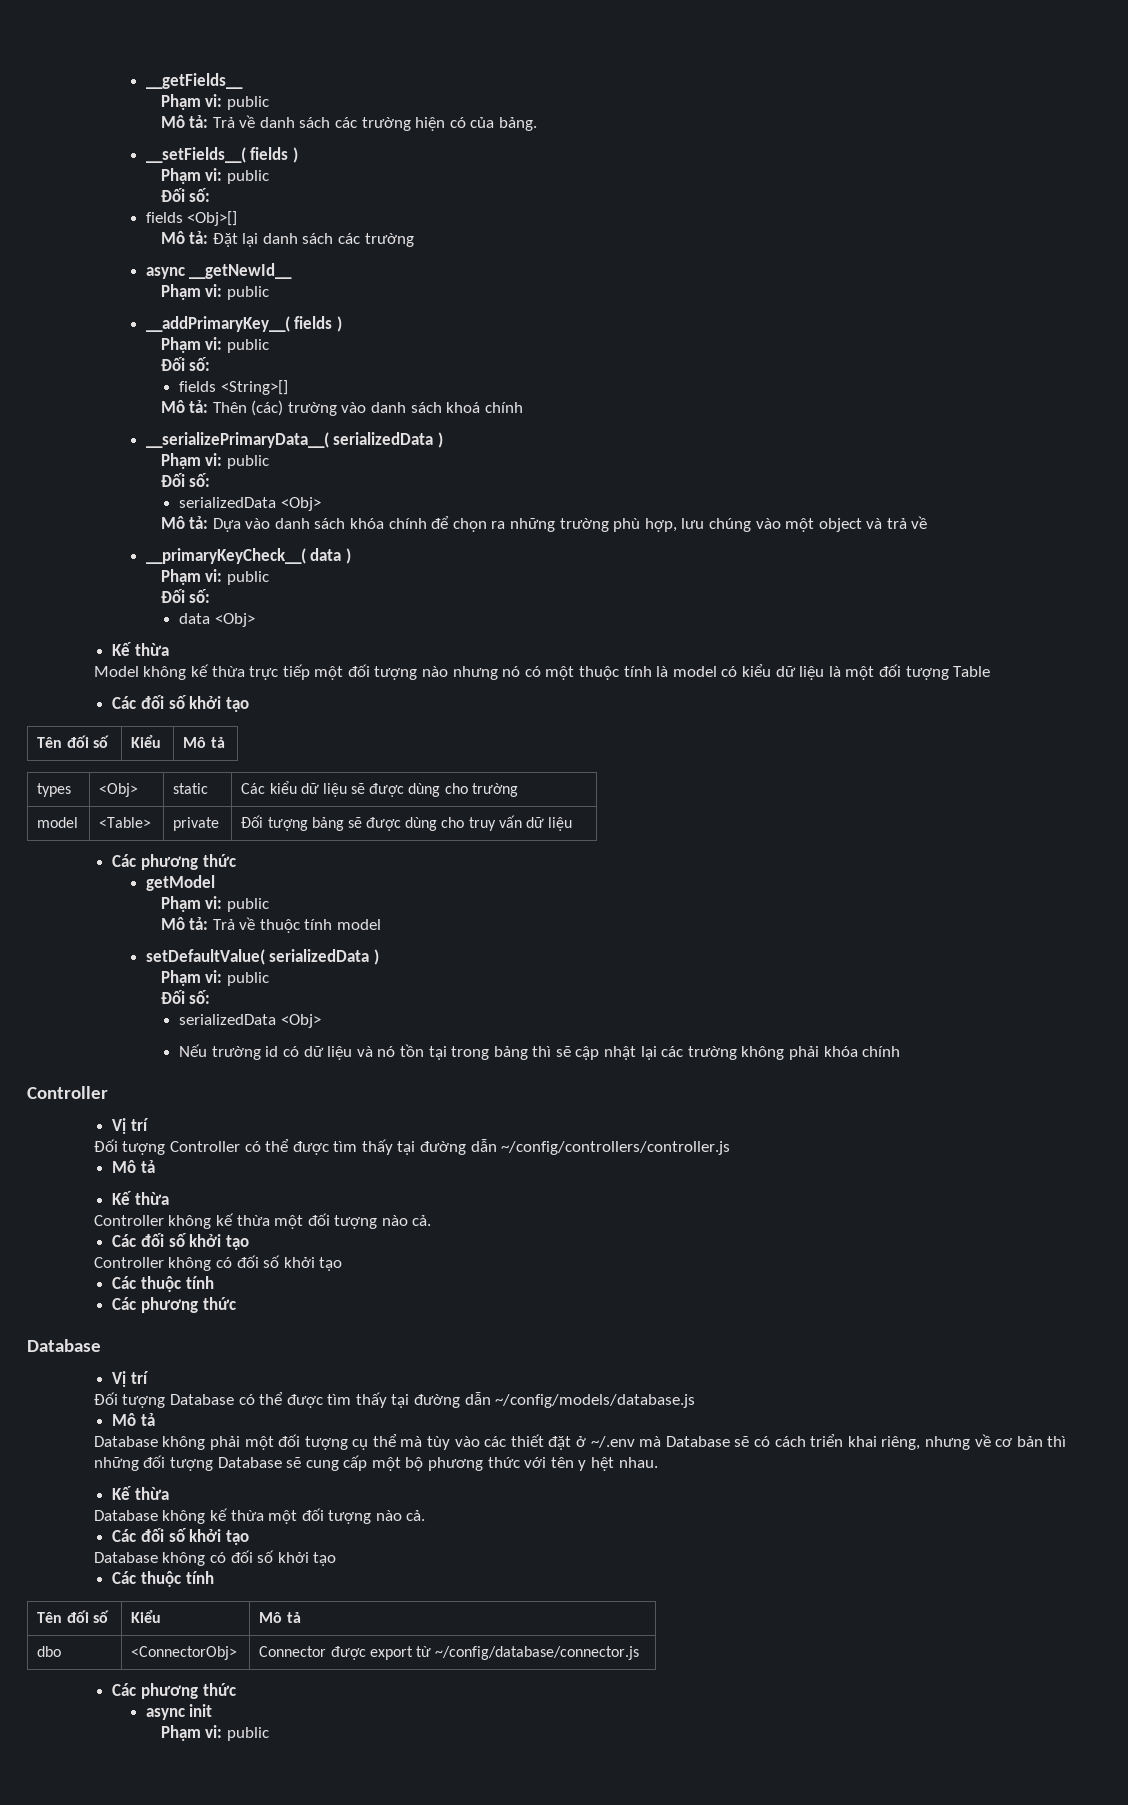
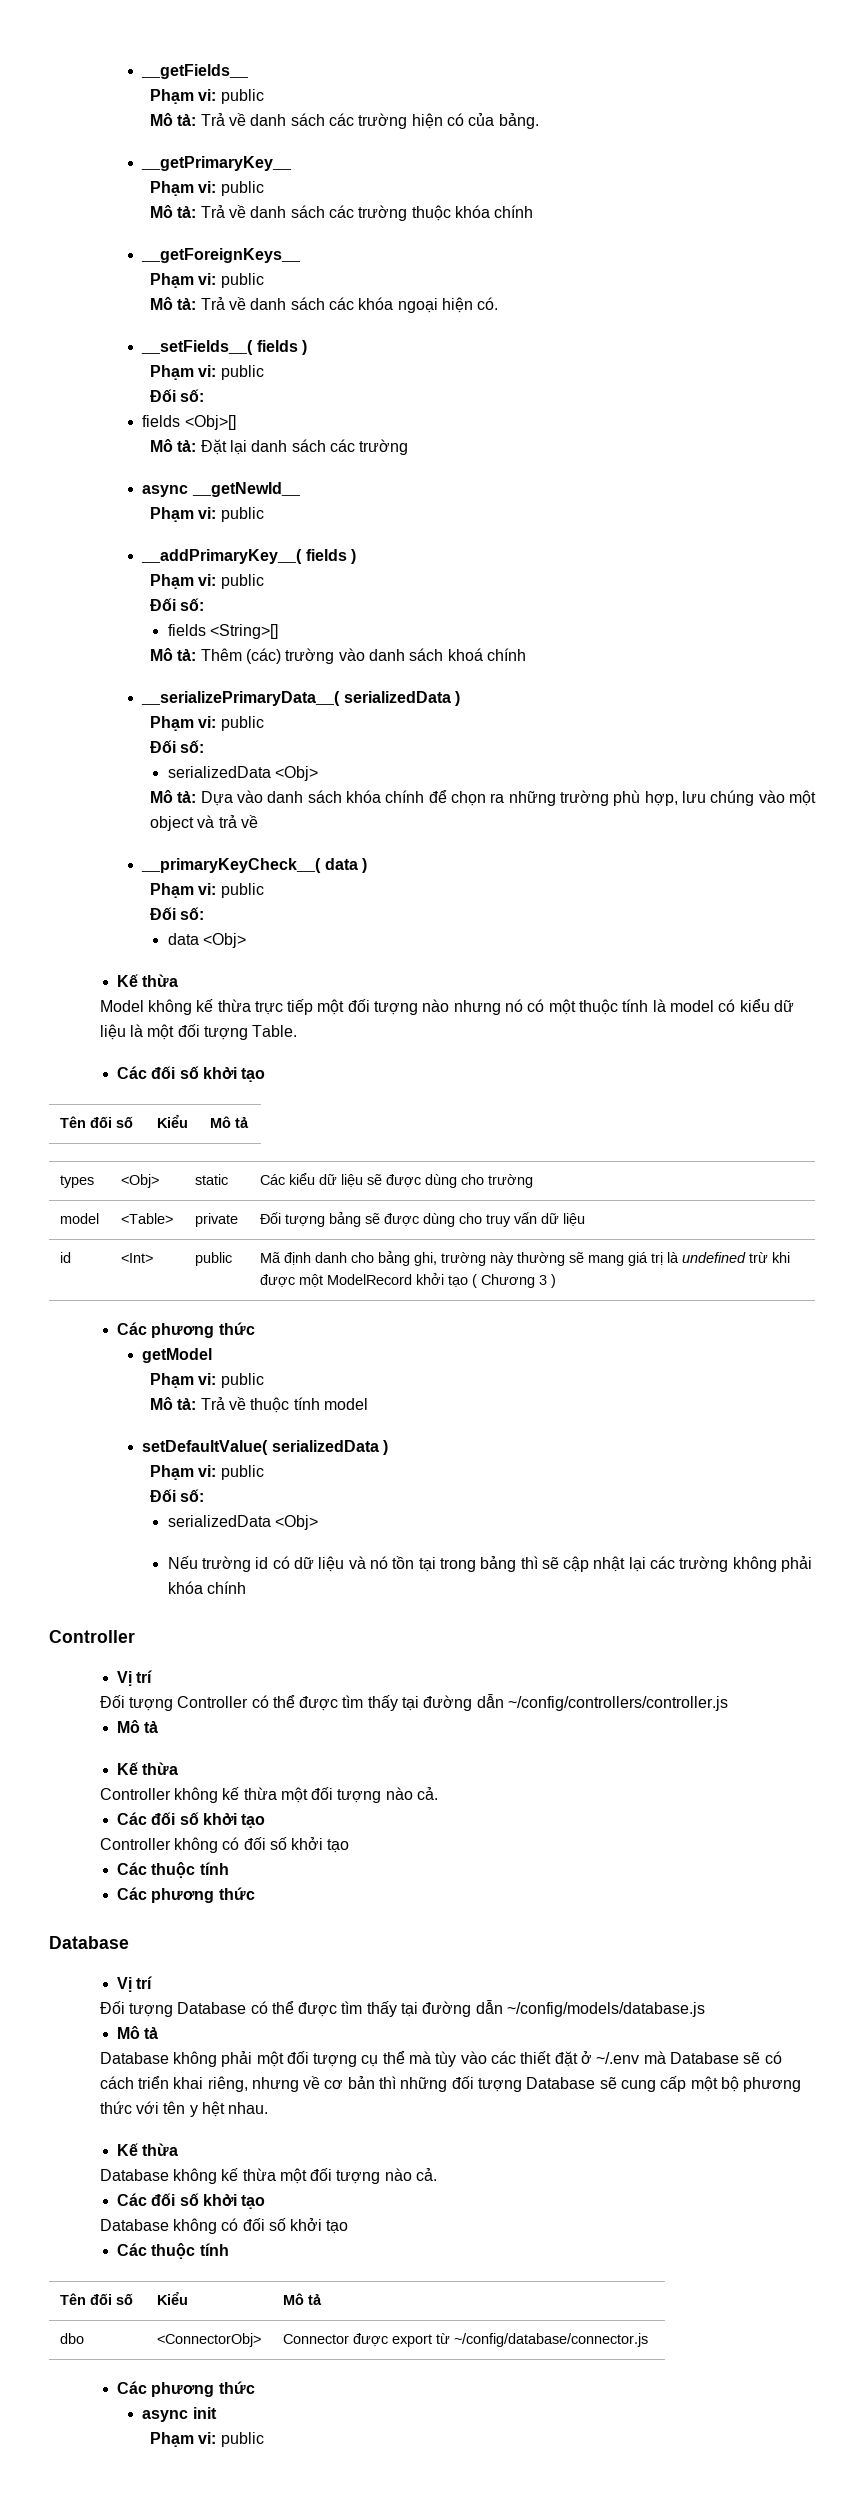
(537, 124) none -> [141,156,293,171] [150,181,264,196] [150,205,534,221] [141,248,302,263] [150,273,264,288] [150,297,499,313] // __getPrimaryKey__ // Phạm vi: public // Mô tả: Trả về danh sách các trường thuộc khóa chính // __getForeignKeys__ // Phạm vi: public // Mô tả: Trả về danh sách các khóa ngoại hiện có.
[212,402,247,413] Thên -> [200,648,242,661] Thêm
[953,666,991,677] Table -> [252,1025,298,1037] Table.
(573, 824) none -> [59,1252,71,1263] [120,1253,153,1263] [194,1252,232,1266] [259,1251,790,1266] [259,1273,556,1288] // id | <Int> | public | Mã định danh cho bảng ghi, trường này thường sẽ mang giá trị là undefined trừ khi được một ModelRecord khởi tạo ( Chương 3 )

